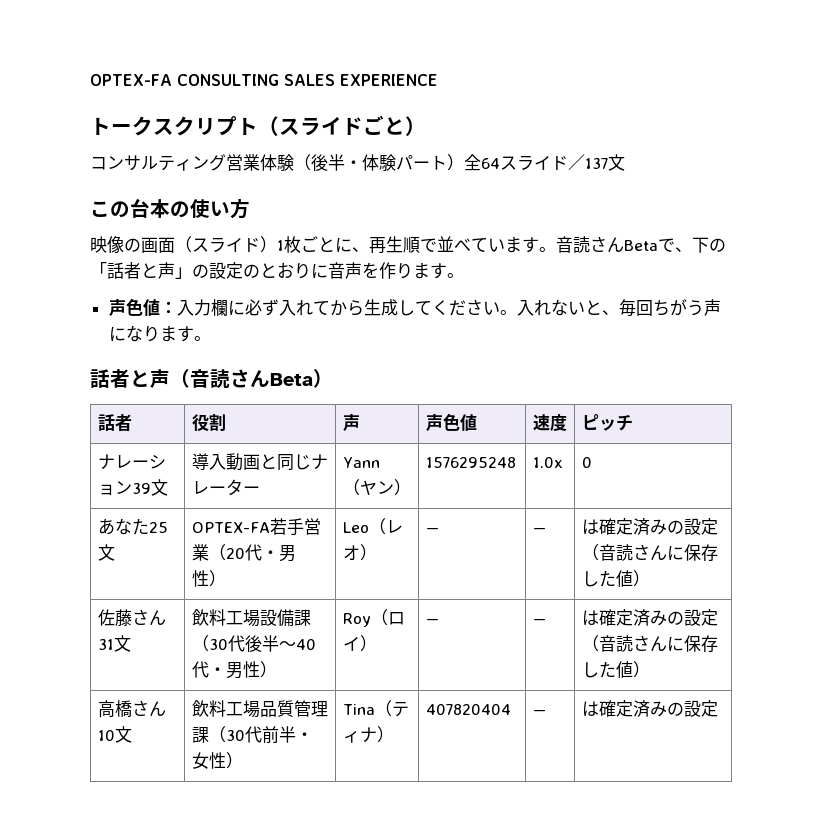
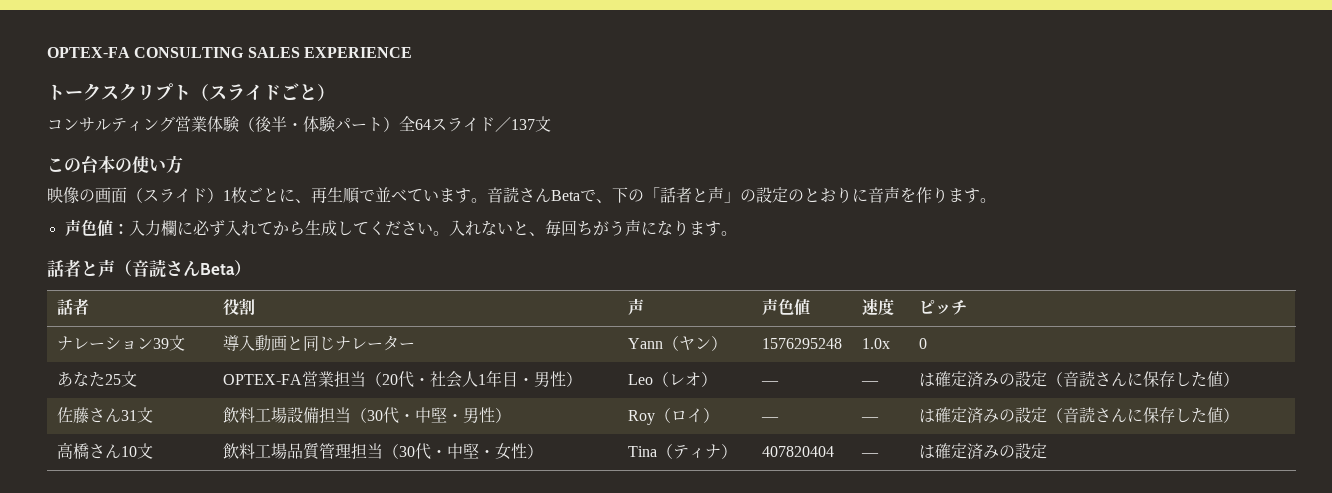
[269,518,321,536] [191,544,209,561] 若手営業 -> [301,371,366,387] 営業担当
(279, 554) none -> [429,370,534,388] 社会人1年目・
[293,609,311,626] [191,635,316,652] [191,661,209,678] 課（30代後半〜40代 -> [318,407,447,424] 担当（30代・中堅
[191,726,296,744] 課（30代前半 -> [350,443,479,460] 担当（30代・中堅

